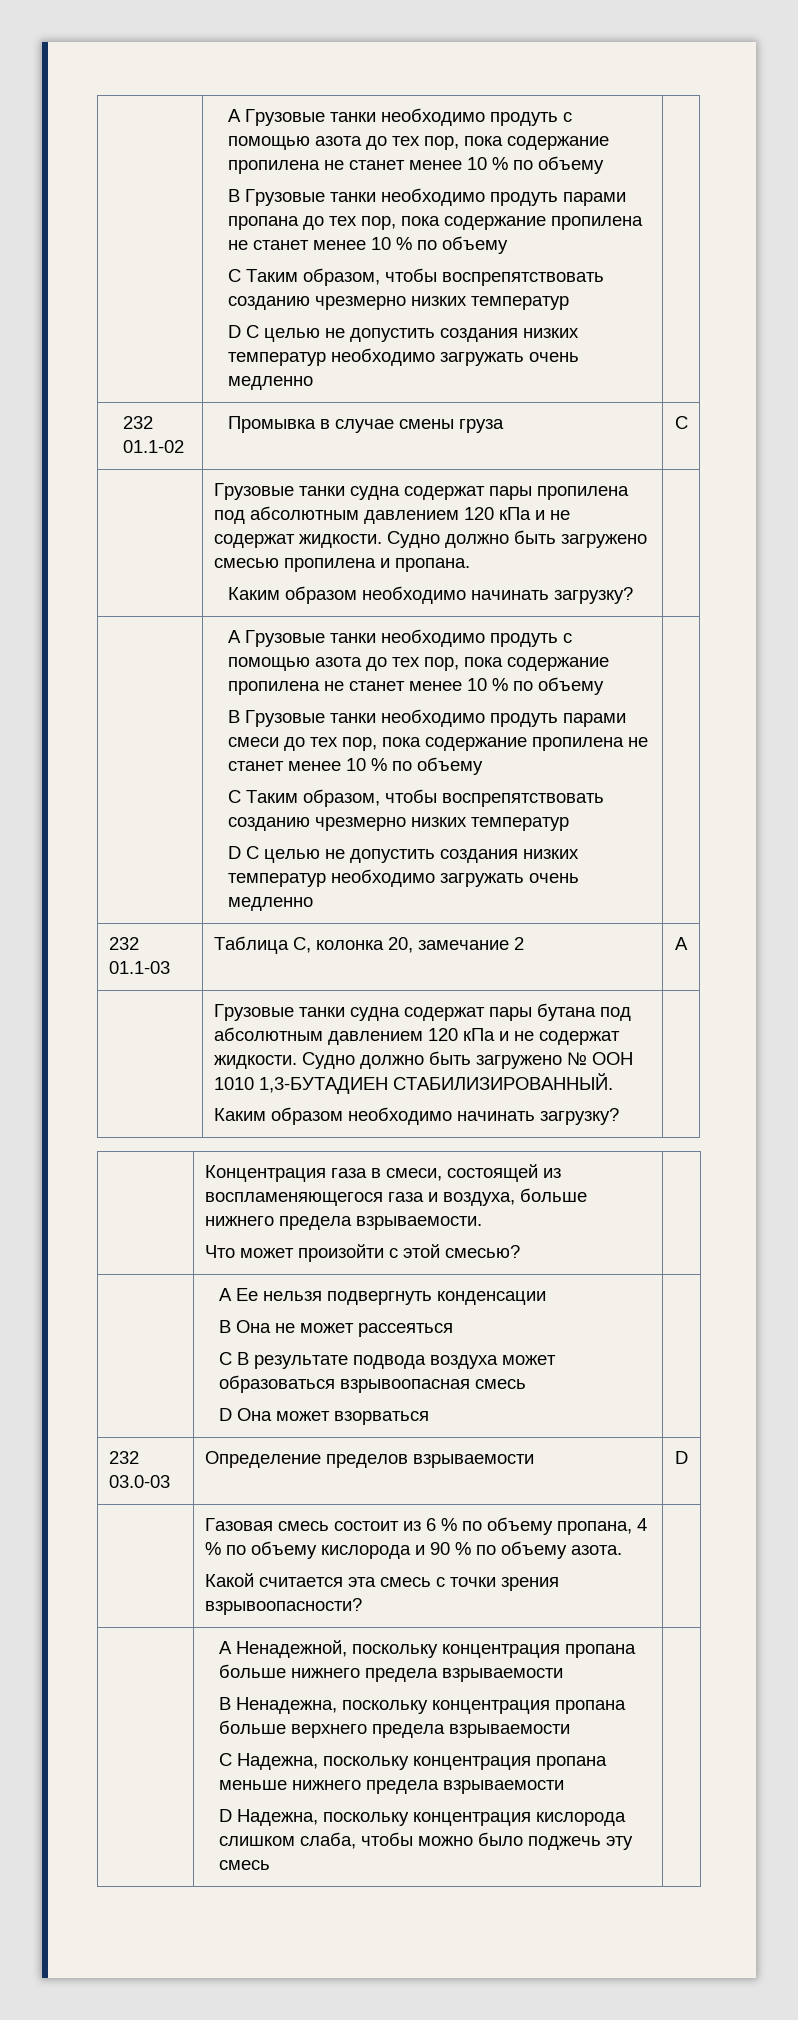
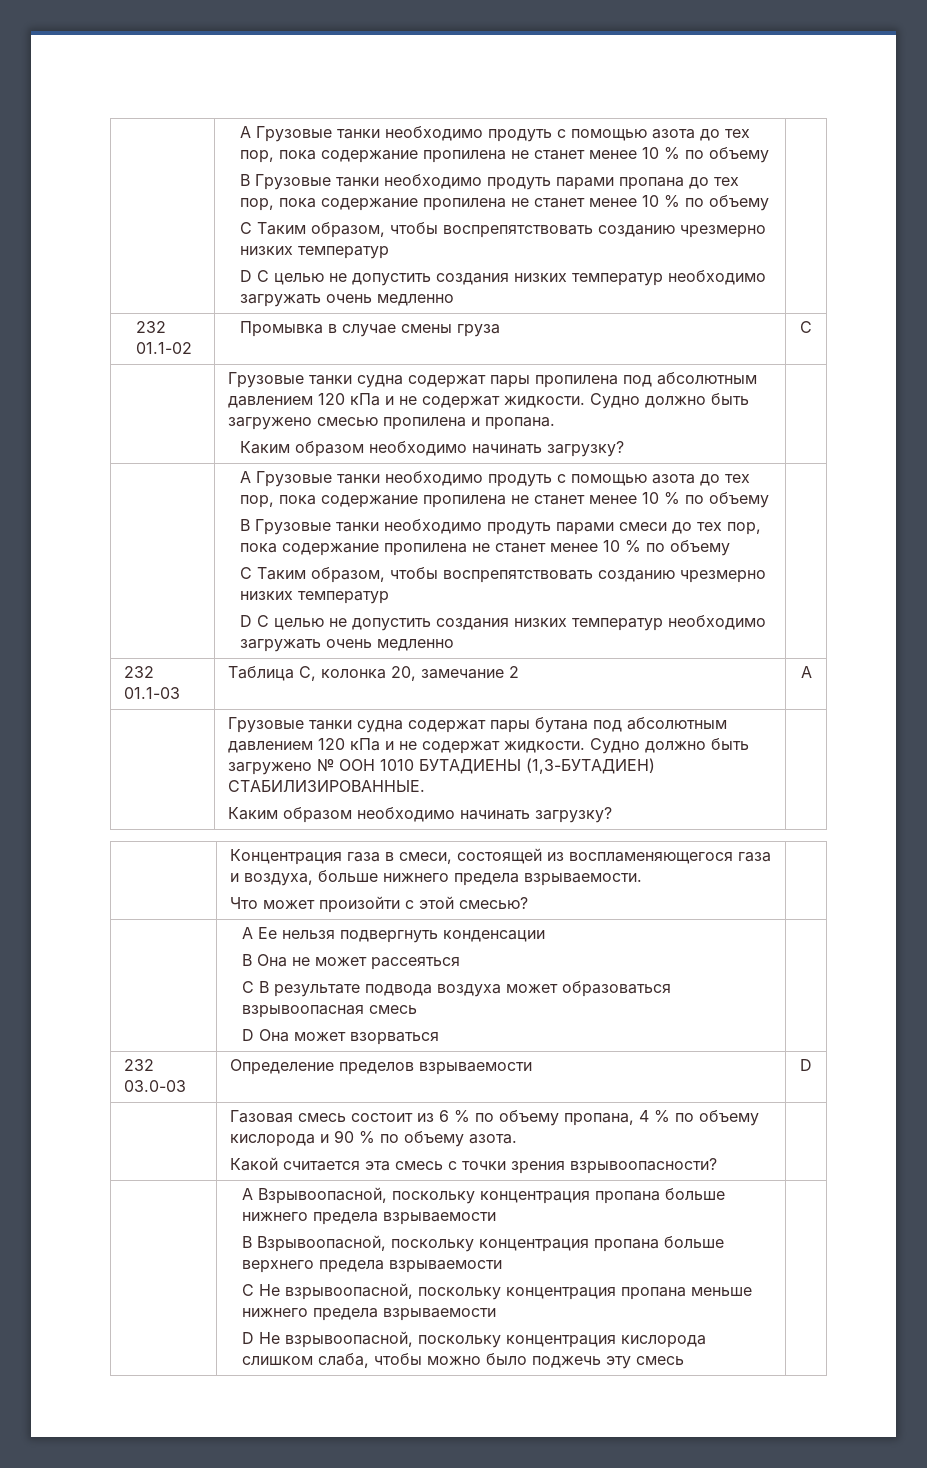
[258,1073,613,1094] 1,3-БУТАДИЕН СТАБИЛИЗИРОВАННЫЙ. -> [418,758,655,774] [227,780,425,792] БУТАДИЕНЫ (1,3-БУТАДИЕН) СТАБИЛИЗИРОВАННЫЕ.
[236,1640,348,1658] Ненадежной, -> [257,1187,387,1204] Взрывоопасной,
[236,1697,338,1714] Ненадежна, -> [256,1235,386,1252] Взрывоопасной,
[237,1753,319,1770] Надежна, -> [258,1283,413,1300] Не взрывоопасной,
[237,1809,319,1826] Надежна, -> [258,1331,413,1348] Не взрывоопасной,

